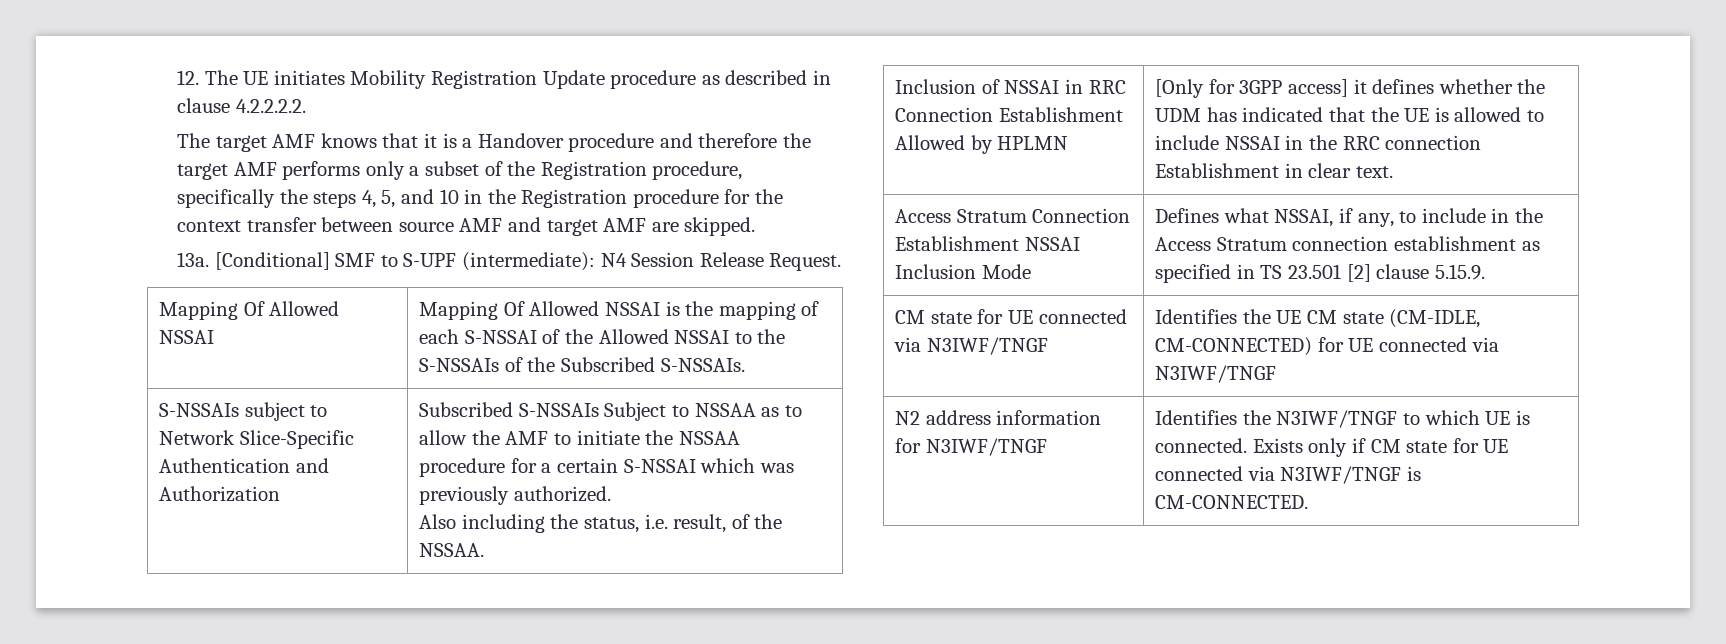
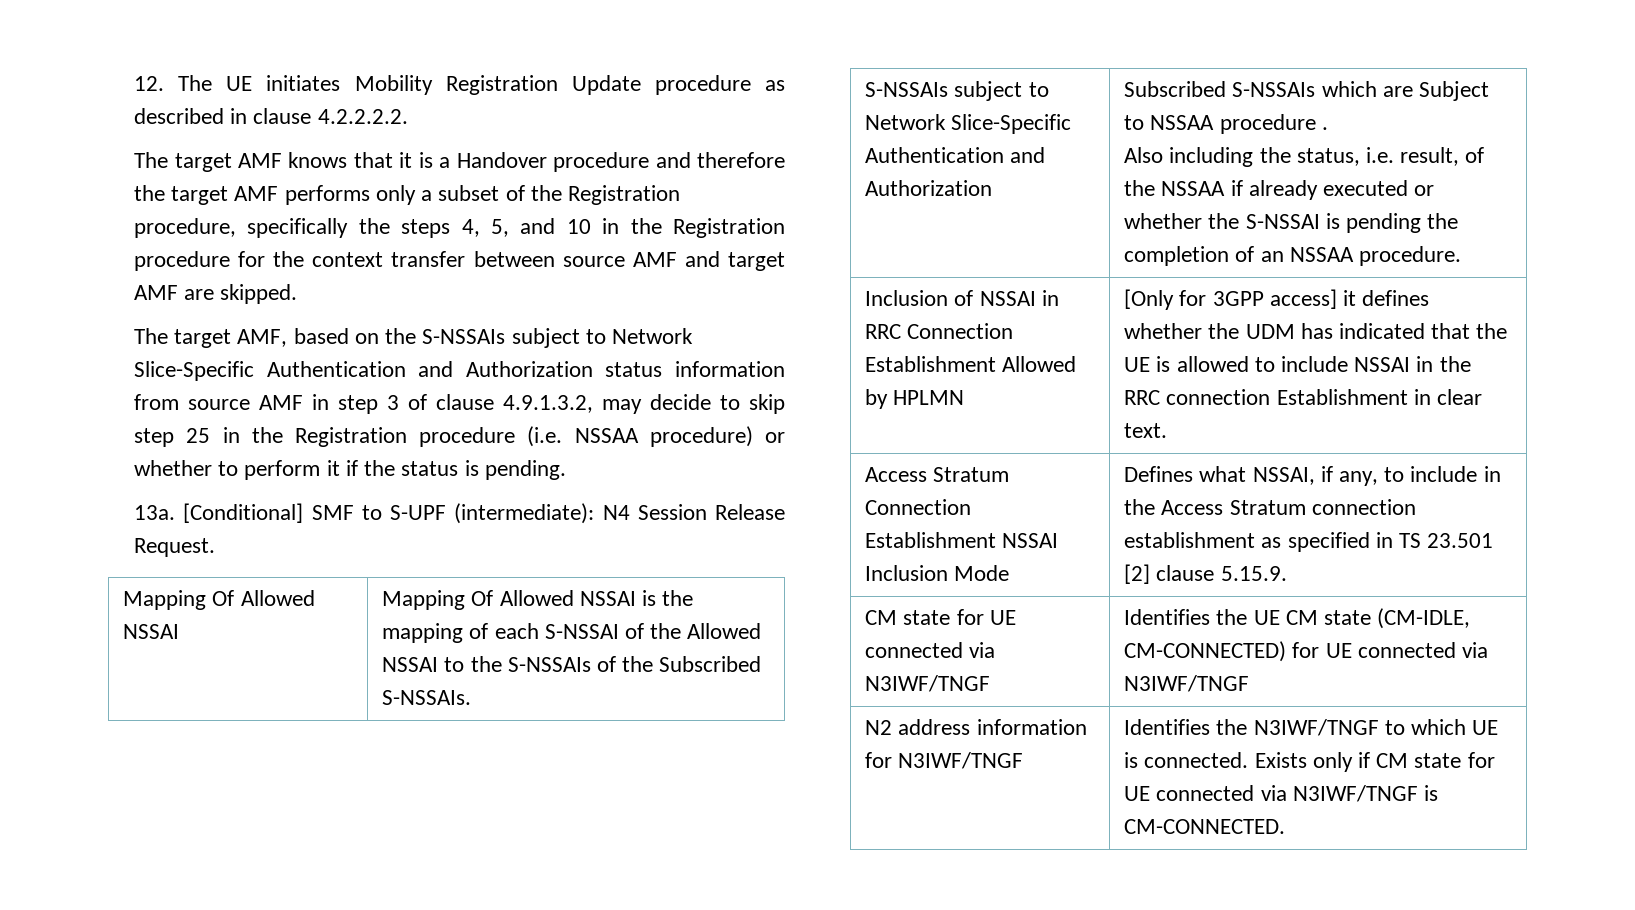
(756, 226) none -> [134,328,693,348] [134,361,785,381] [134,394,786,414] [134,426,785,447] [134,460,566,480] // The target AMF, based on the S-NSSAIs subject to Network Slice-Specific Authentication and Authorization status information from source AMF in step 3 of clause 4.9.1.3.2, may decide to skip step 25 in the Registration procedure (i.e. NSSAA procedure) or whether to perform it if the status is pending.
(599, 410) none -> [1321,81,1413,97] which are
[761,405,802,417] [419,430,740,445] [419,458,794,477] [419,486,611,505] as to allow the AMF to initiate the NSSAA procedure for a certain S-NSSAI which was previously authorized. -> [1219,114,1328,134] procedure .
[419,543,485,557] NSSAA. -> [1161,180,1435,200] [1124,213,1459,233] [1124,246,1462,266] NSSAA if already executed or whether the S-NSSAI is pending the completion of an NSSAA procedure.

